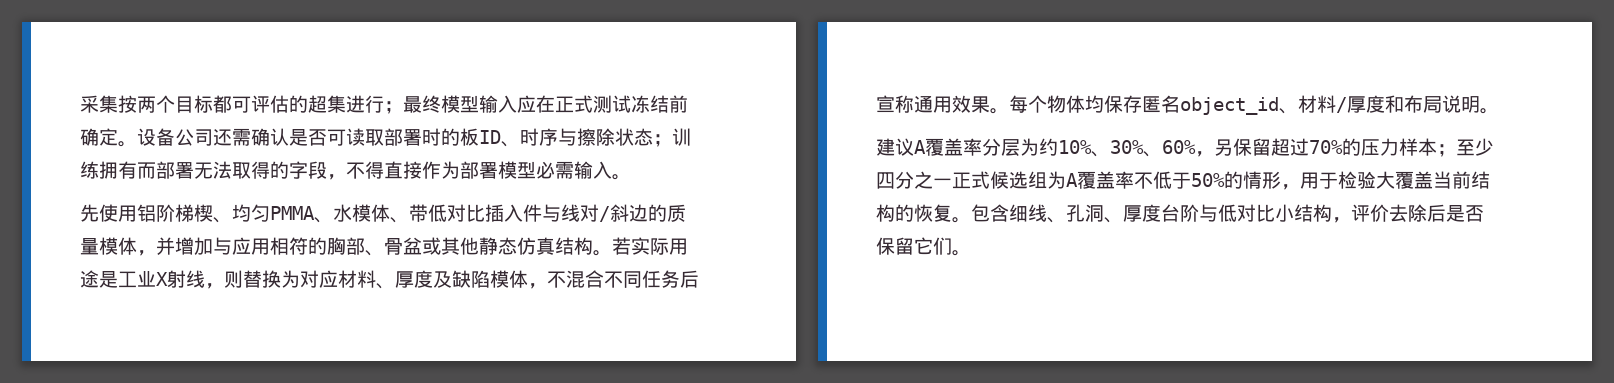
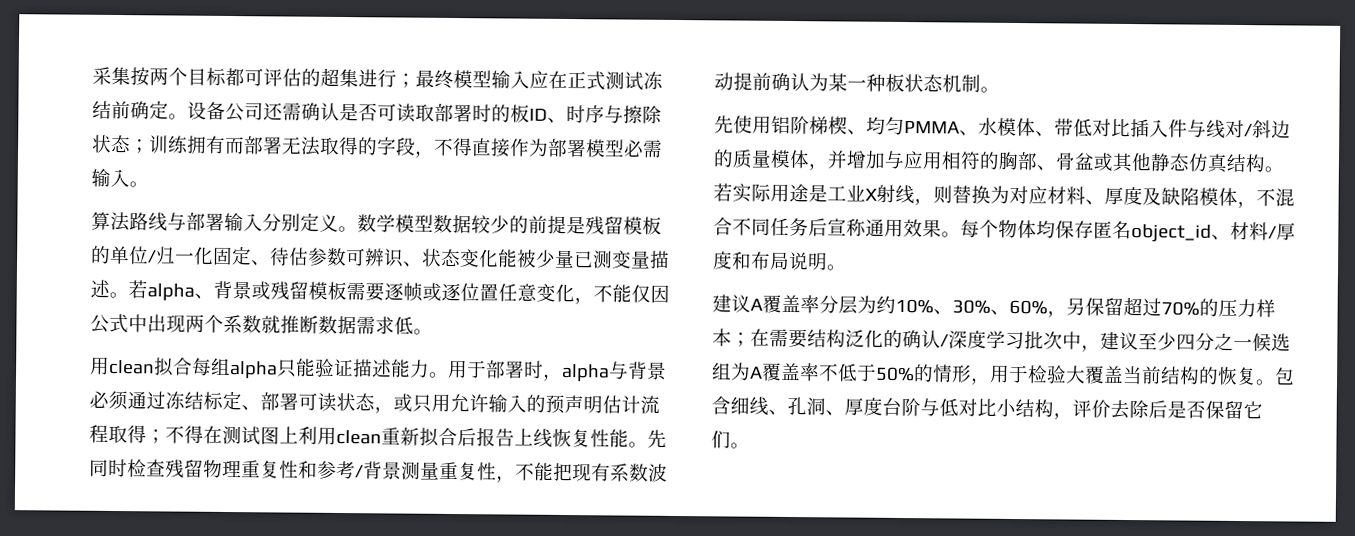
(631, 177) none -> [91,211,662,236] [91,245,670,269] [90,279,670,305] [90,313,433,335] [90,356,667,382] [89,390,660,415] [89,424,667,448] [89,458,668,483] [714,72,1000,93] // 算法路线与部署输入分别定义。数学模型数据较少的前提是残留模板的单位/归一化固定、待估参数可辨识、状态变化能被少量已测变量描述。若alpha、背景或残留模板需要逐帧或逐位置任意变化，不能仅因公式中出现两个系数就推断数据需求低。 // 用clean拟合每组alpha只能验证描述能力。用于部署时，alpha与背景必须通过冻结标定、部署可读状态，或只用允许输入的预声明估计流程取得；不得在测试图上利用clean重新拟合后报告上线恢复性能。先同时检查残留物理重复性和参考/背景测量重复性，不能把现有系数波动提前确认为某一种板状态机制。
(1456, 150) none -> [750,328,1139,352] 在需要结构泛化的确认/深度学习批次中，建议
[952,171,990,189] 正式 -> (1253, 344) none

